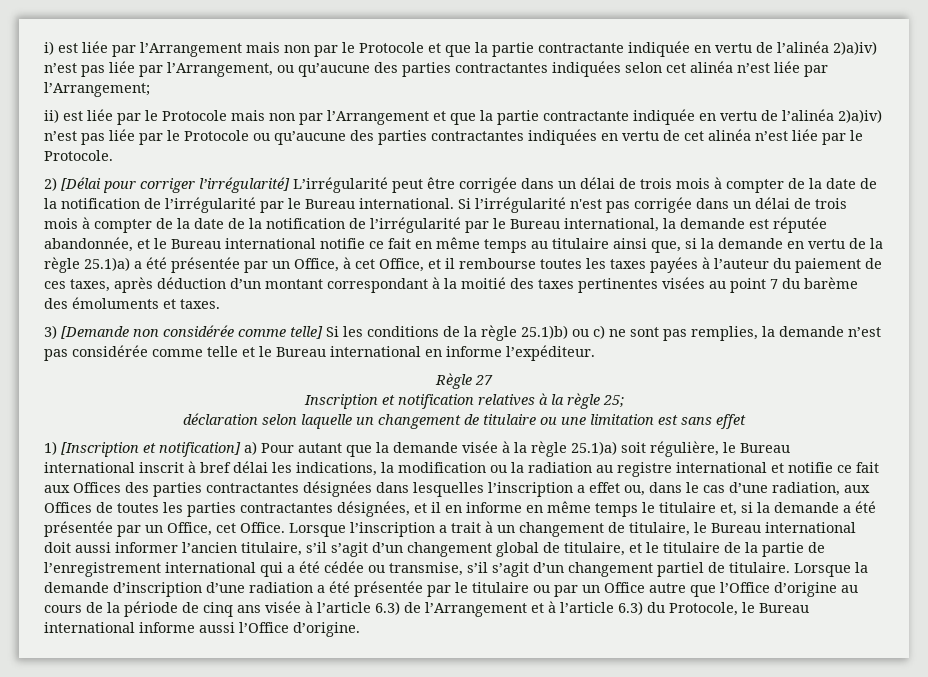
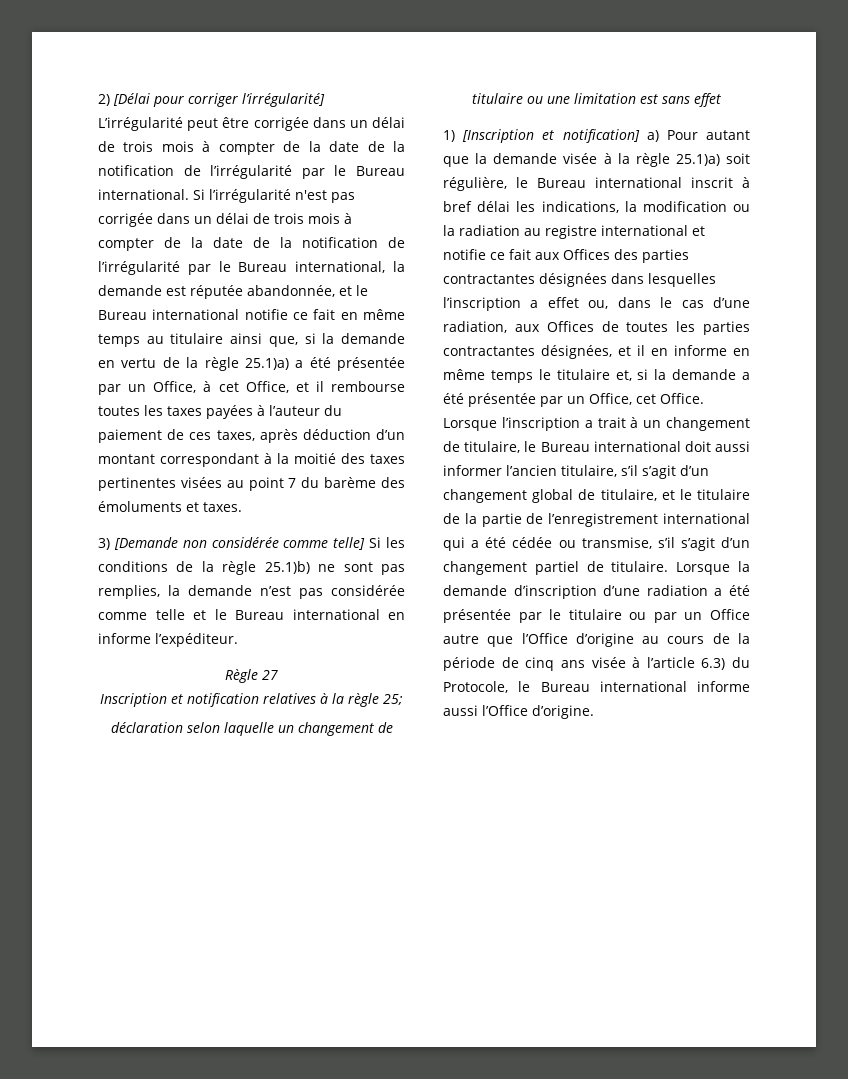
[44,41,877,57] [44,61,828,77] [44,82,150,97] [44,109,882,125] [44,129,863,145] [44,150,113,161] i) est liée par l’Arrangement mais non par le Protocole et que la partie contractante indiquée en vertu de l’alinéa 2)a)iv) n’est pas liée par l’Arrangement, ou qu’aucune des parties contractantes indiquées selon cet alinéa n’est liée par l’Arrangement; // ii) est liée par le Protocole mais non par l’Arrangement et que la partie contractante indiquée en vertu de l’alinéa 2)a)iv) n’est pas liée par le Protocole ou qu’aucune des parties contractantes indiquées en vertu de cet alinéa n’est liée par le Protocole. // -> (98, 100) none
[572,325,605,339] ou c) -> (310, 567) none
[404,601,643,617] de l’Arrangement et à l’article 6.3) -> (726, 664) none

